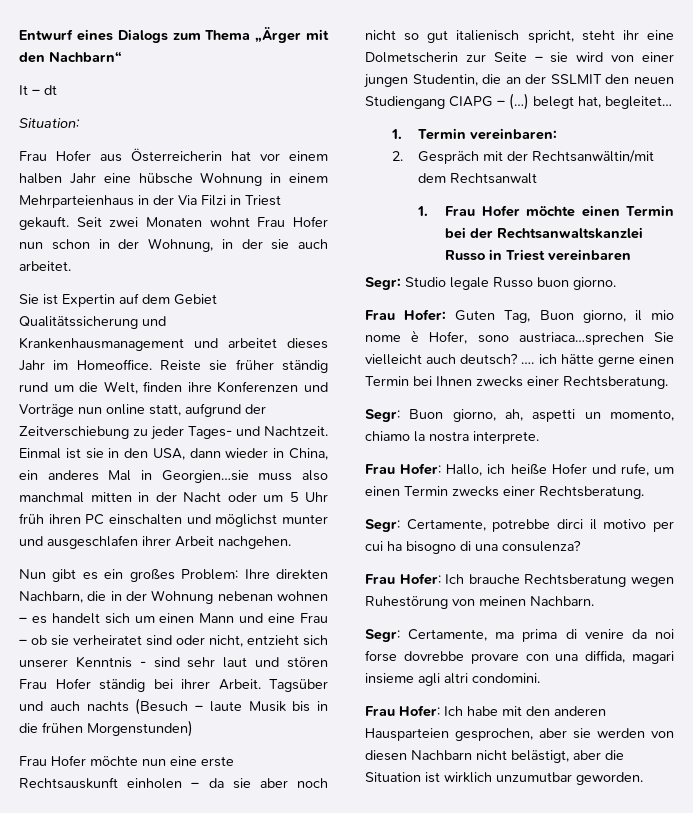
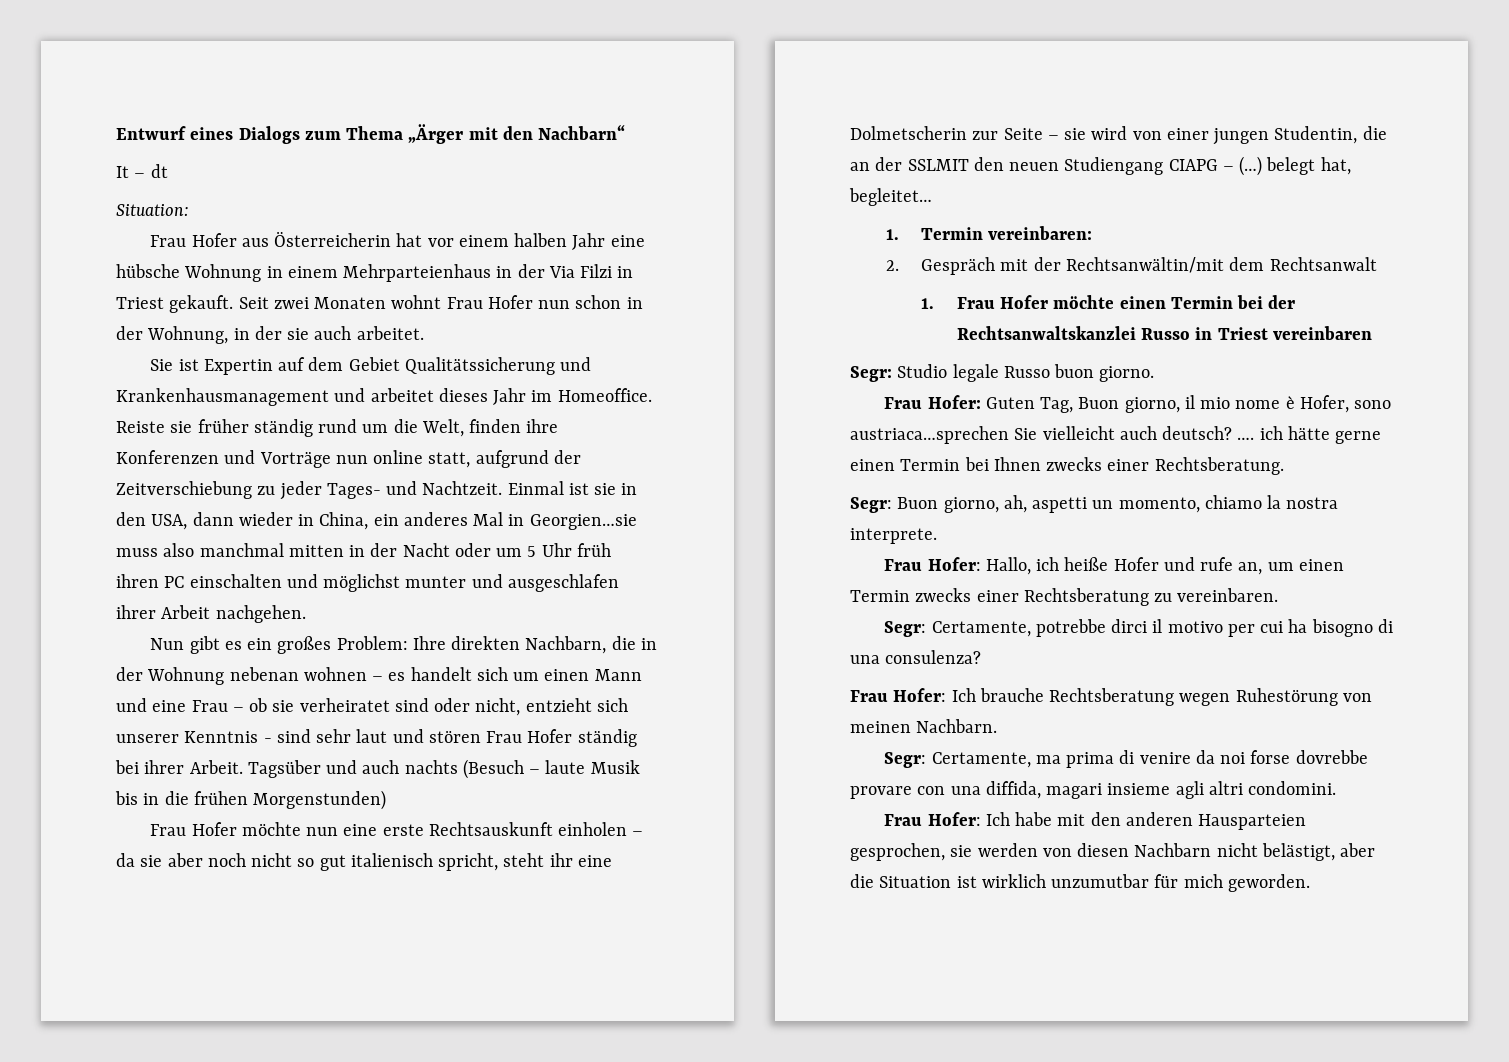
[620,463,649,476] rufe, -> [1200,557,1263,575] rufe an,
[539,486,644,499] Rechtsberatung. -> [1023,588,1279,606] Rechtsberatung zu vereinbaren.
[539,728,567,738] aber -> (945, 852) none
(572, 777) none -> [1154,874,1223,888] für mich

